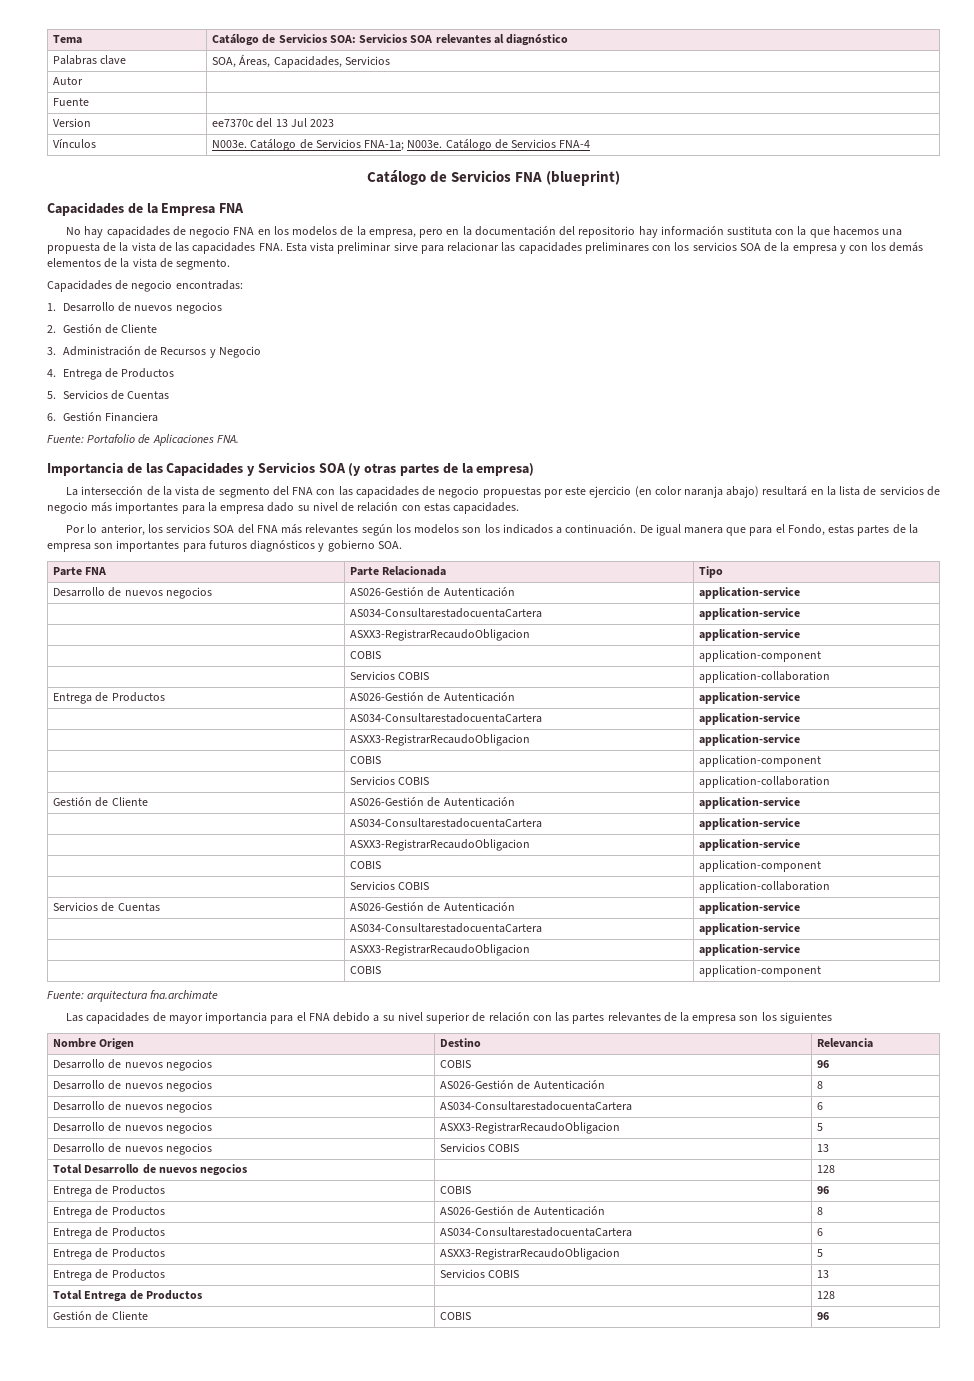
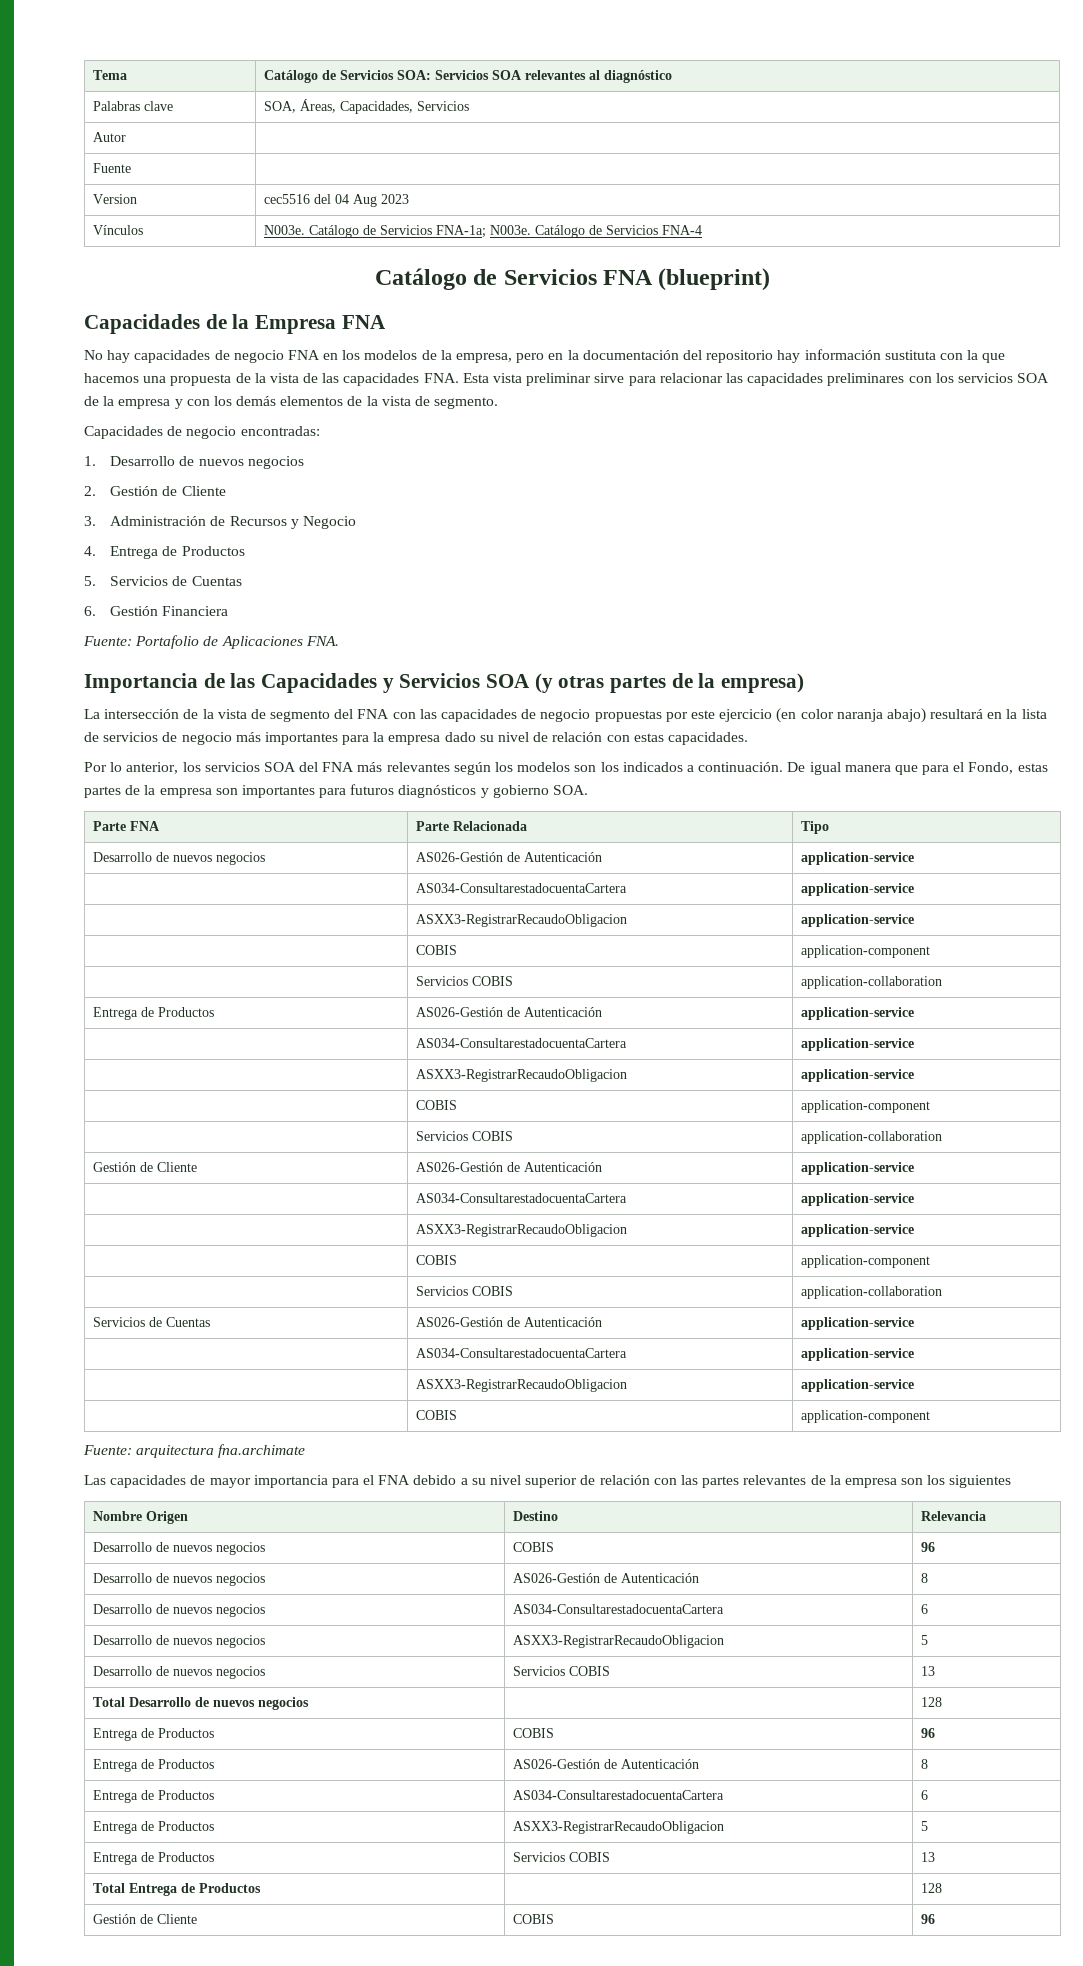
[212,118,307,128] ee7370c del 13 Jul -> [263,194,377,207] cec5516 del 04 Aug

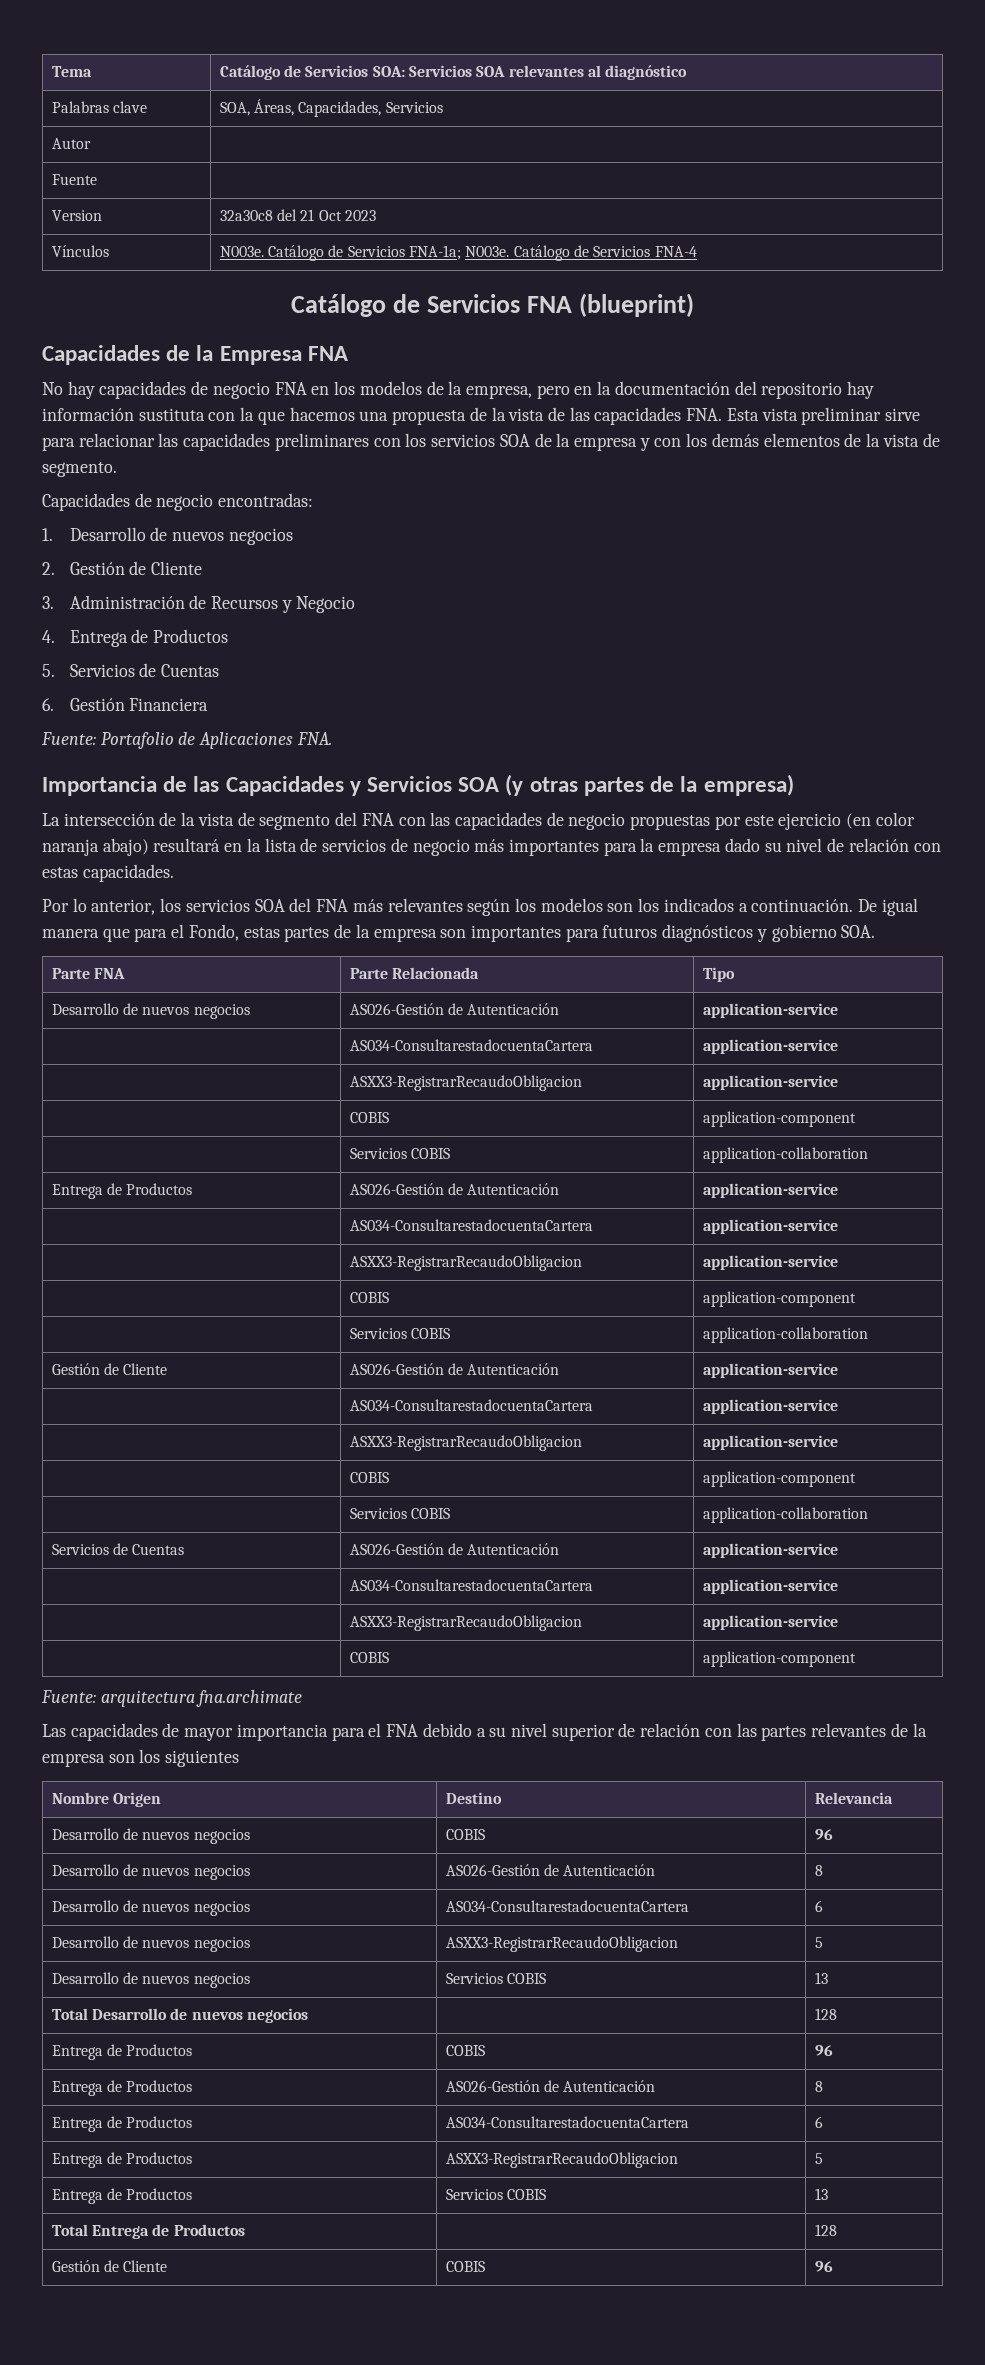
[263,194,377,207] cec5516 del 04 Aug -> [219,209,342,221] 32a30c8 del 21 Oct

